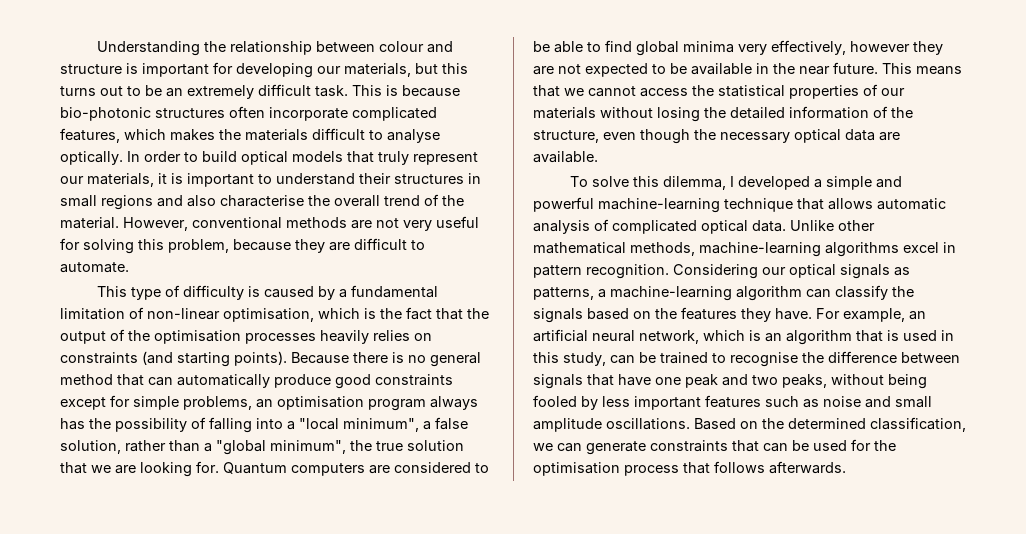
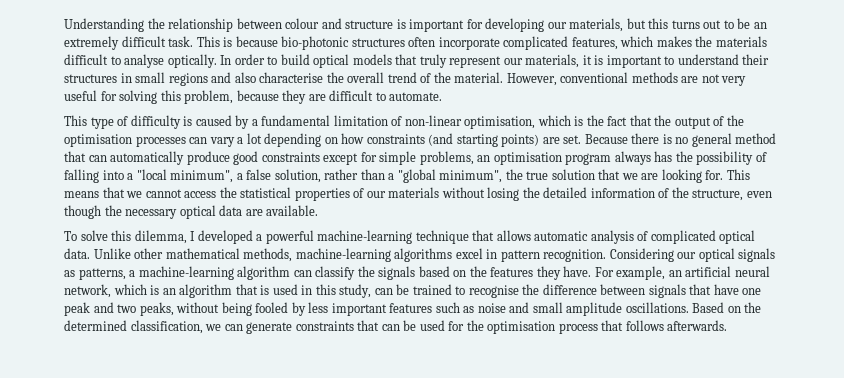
[320,330,432,344] [60,351,287,367] heavily relies on constraints (and starting points). -> [189,133,582,147] can vary a lot depending on how constraints (and starting points) are set.
[223,462,489,476] [533,40,943,56] [533,62,878,77] Quantum computers are considered to be able to find global minima very effectively, however they are not expected to be available in the near future. -> (724, 175) none
[826,176,903,190] simple and -> (263, 237) none

